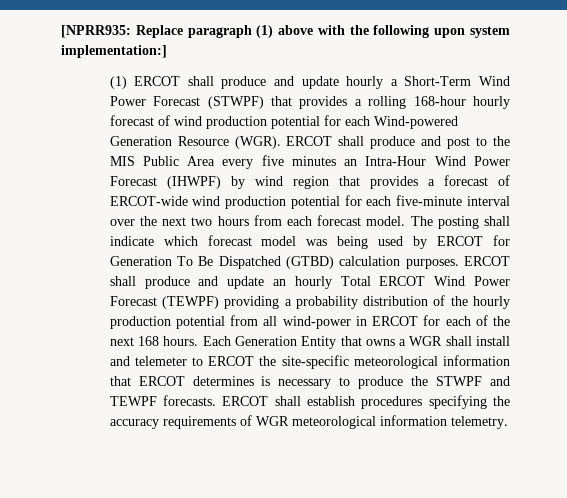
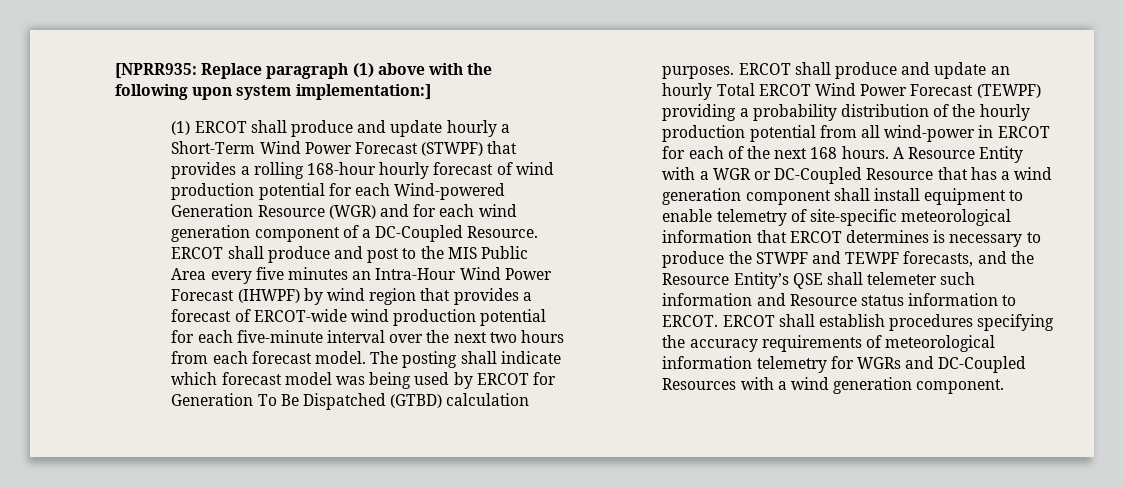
[234,136,281,149] (WGR). -> [328,204,517,219] [171,225,539,242] (WGR) and for each wind generation component of a DC-Coupled Resource.
[202,336,511,349] [109,356,277,366] Each Generation Entity that owns a WGR shall install and telemeter to ERCOT the -> [892,146,1024,163] [662,167,1053,184] [662,188,1024,205] [662,209,807,226] A Resource Entity with a WGR or DC-Coupled Resource that has a wind generation component shall install equipment to enable telemetry of
[163,395,217,406] forecasts. -> [903,251,1034,267] [662,272,976,289] [662,293,1017,306] [662,315,719,327] forecasts, and the Resource Entity’s QSE shall telemeter such information and Resource status information to ERCOT.
[255,415,508,429] WGR meteorological information telemetry. -> [885,335,996,352] [662,356,1027,373] [662,377,1005,394] meteorological information telemetry for WGRs and DC-Coupled Resources with a wind generation component.

